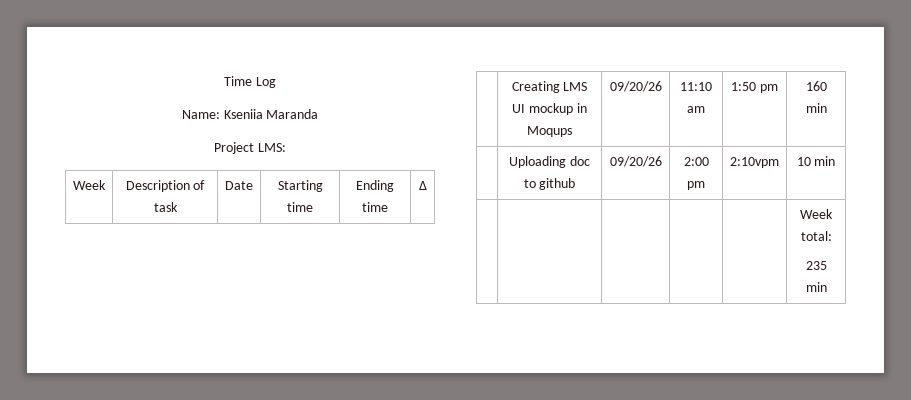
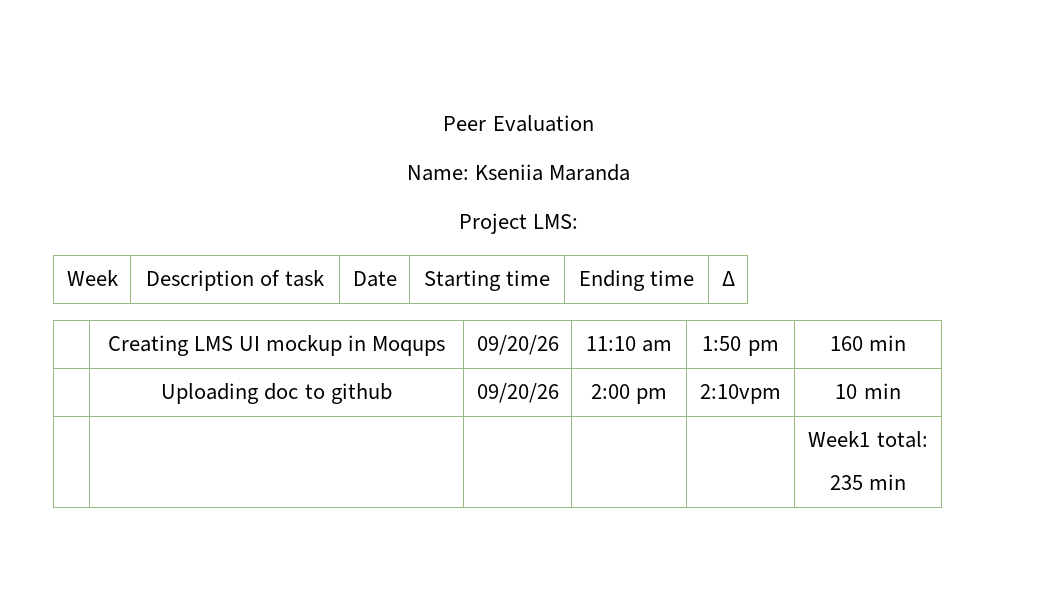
[224,76,276,88] Time Log -> [443,115,594,132] Peer Evaluation
[800,209,833,219] Week -> [808,431,871,447] Week1

